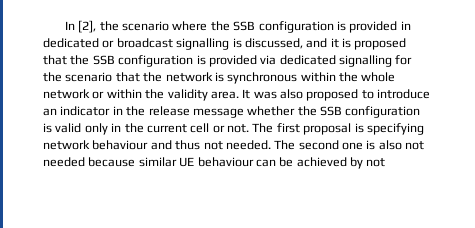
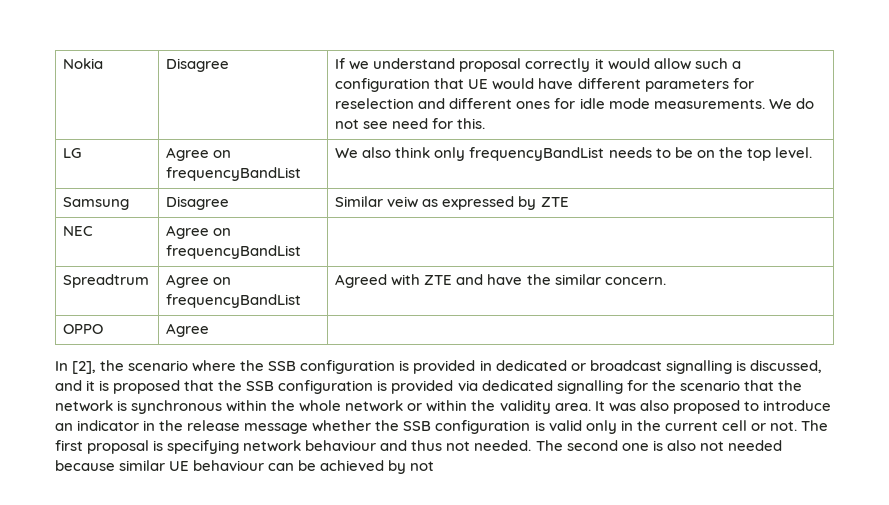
(64, 25) none -> [63,58,104,69] [166,58,230,72] [335,58,741,72] [335,78,754,92] [335,98,814,109] [335,118,486,129] [63,148,82,158] [166,147,232,161] [166,167,302,181] [335,147,812,161] [63,197,130,210] [166,196,230,210] [335,196,569,210] [63,226,94,236] [166,225,232,239] [166,245,302,259] [63,274,150,288] [166,274,232,288] [166,294,302,308] [335,274,666,288] [63,324,104,334] [166,323,210,337] Nokia | Disagree | If we understand proposal correctly it would allow such a configuration that UE would have different parameters for reselection and different ones for idle mode measurements. We do not see need for this. // LG | Agree on frequencyBandList | We also think only frequencyBandList needs to be on the top level. // Samsung | Disagree | Similar veiw as expressed by ZTE // NEC | Agree on frequencyBandList | // Spreadtrum | Agree on frequencyBandList | Agreed with ZTE and have the similar concern. // OPPO | Agree | //

